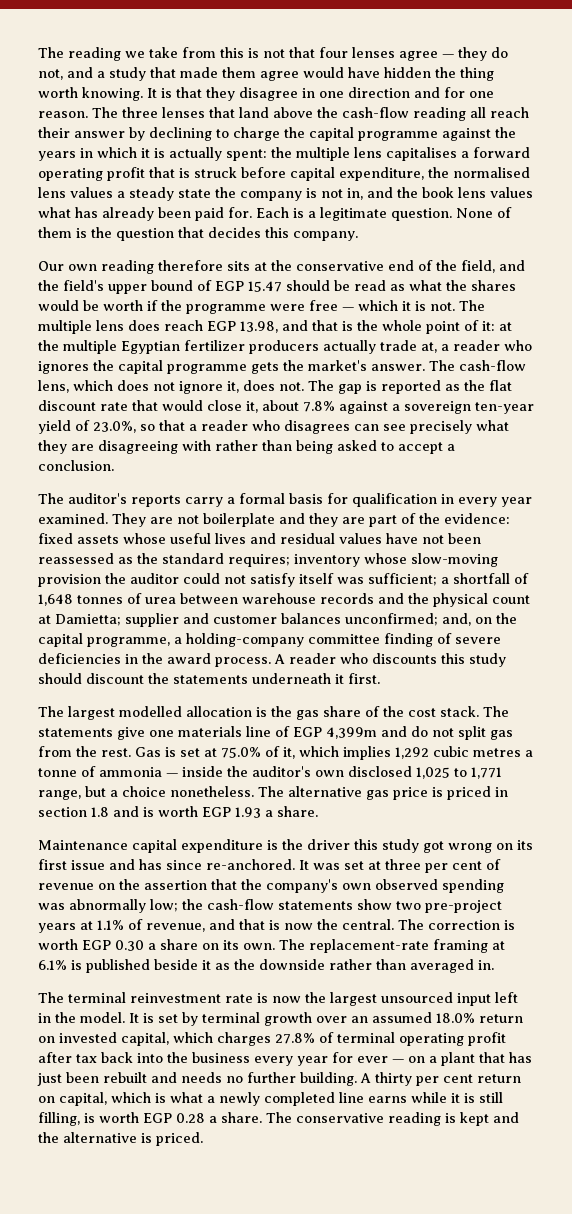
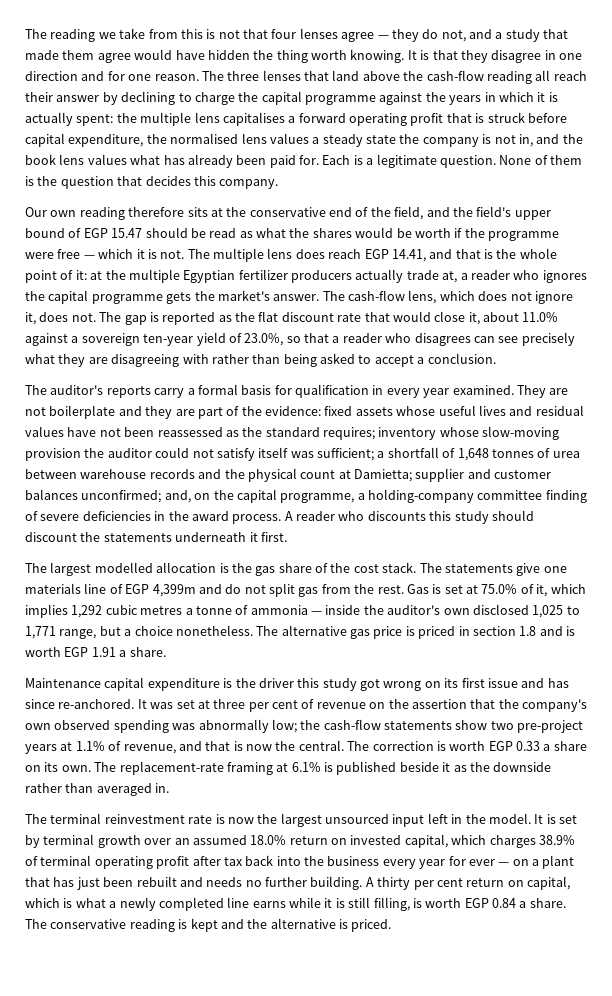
[240,321,278,333] 13.98, -> [391,249,426,262] 14.41,
[303,401,335,412] 7.8% -> [522,312,559,322] 11.0%
[235,807,261,818] 1.93 -> [91,647,116,657] 1.91
[115,940,144,951] 0.30 -> [516,741,540,751] 0.33
[275,1033,315,1044] 27.8% -> [538,835,575,845] 38.9%
[176,1113,205,1123] 0.28 -> [492,898,516,908] 0.84

